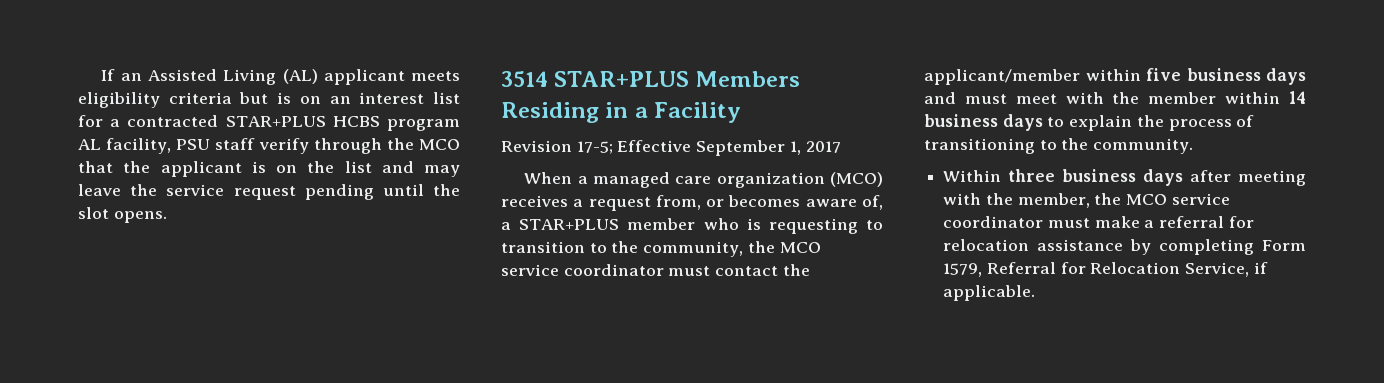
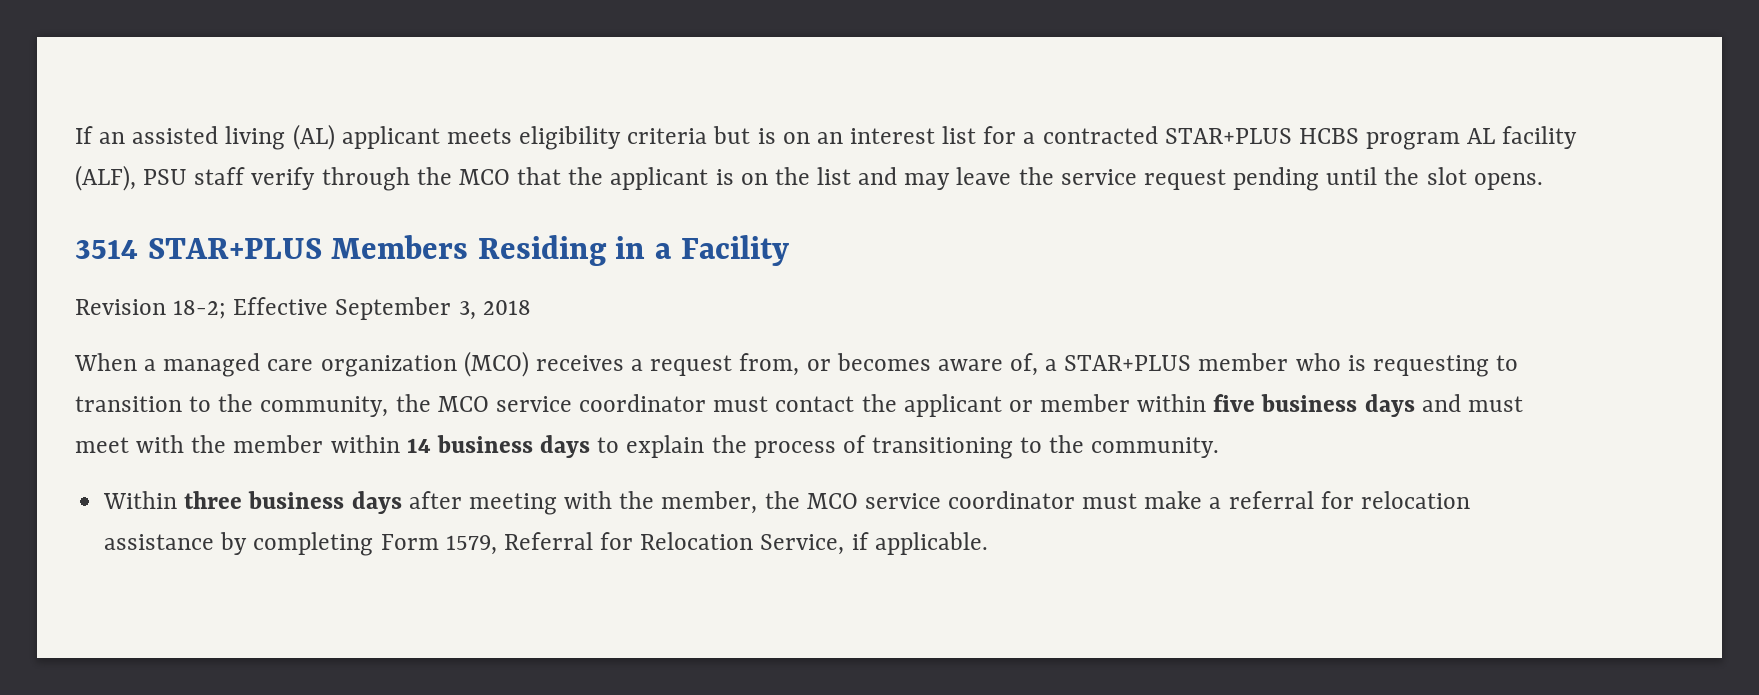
[147,69,277,85] Assisted Living -> [132,126,286,150] assisted living
[106,138,172,154] facility, -> [1502,126,1578,149] [75,165,136,191] facility (ALF),
[576,141,613,154] 17-5; -> [173,300,227,319] 18-2;
[789,141,841,155] 1, 2017 -> [458,300,531,320] 3, 2018
[924,69,1080,85] applicant/member -> [903,394,1131,417] applicant or member

